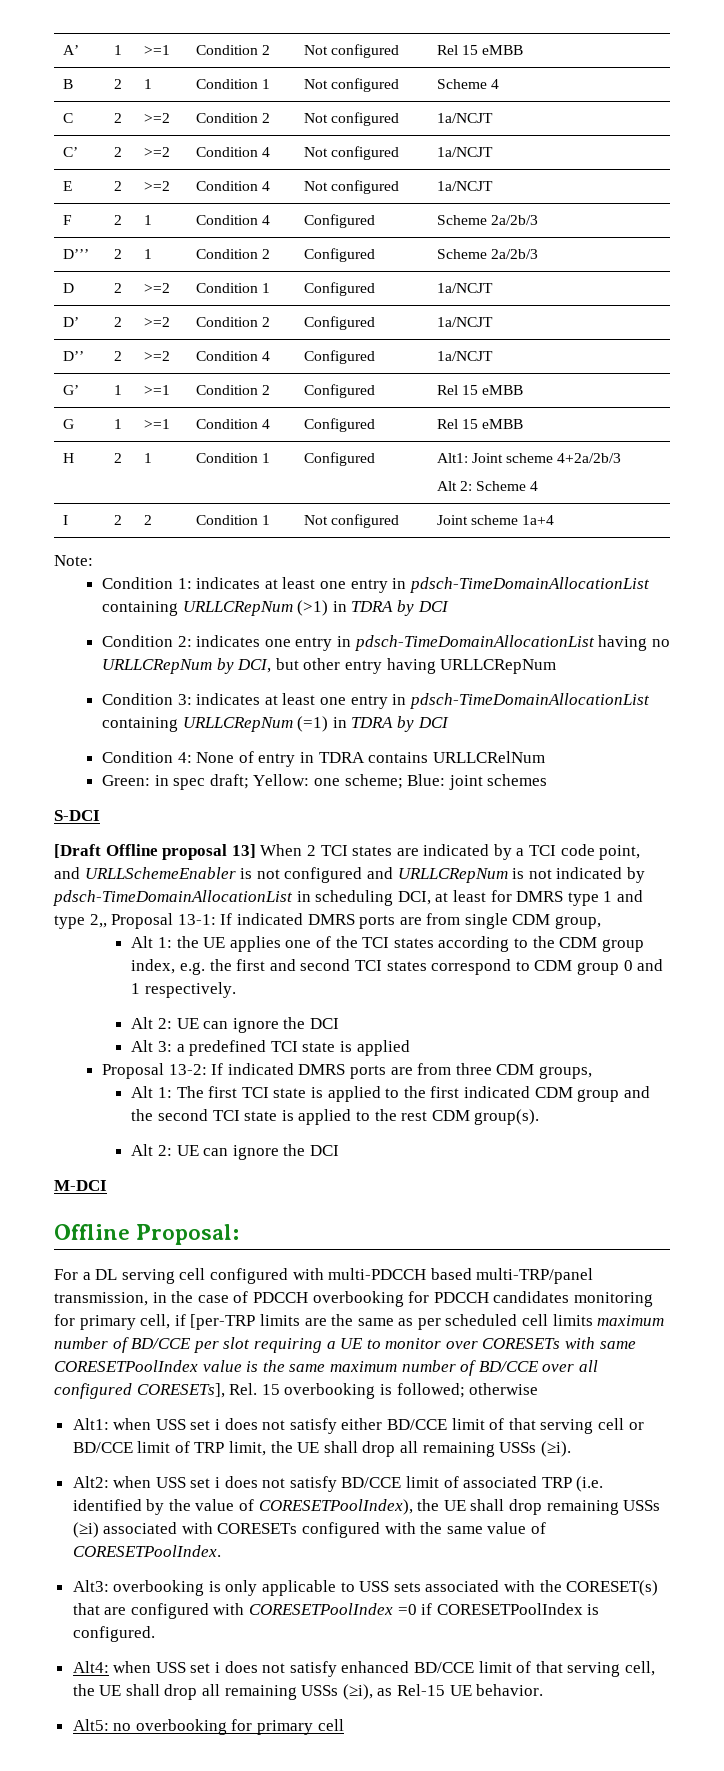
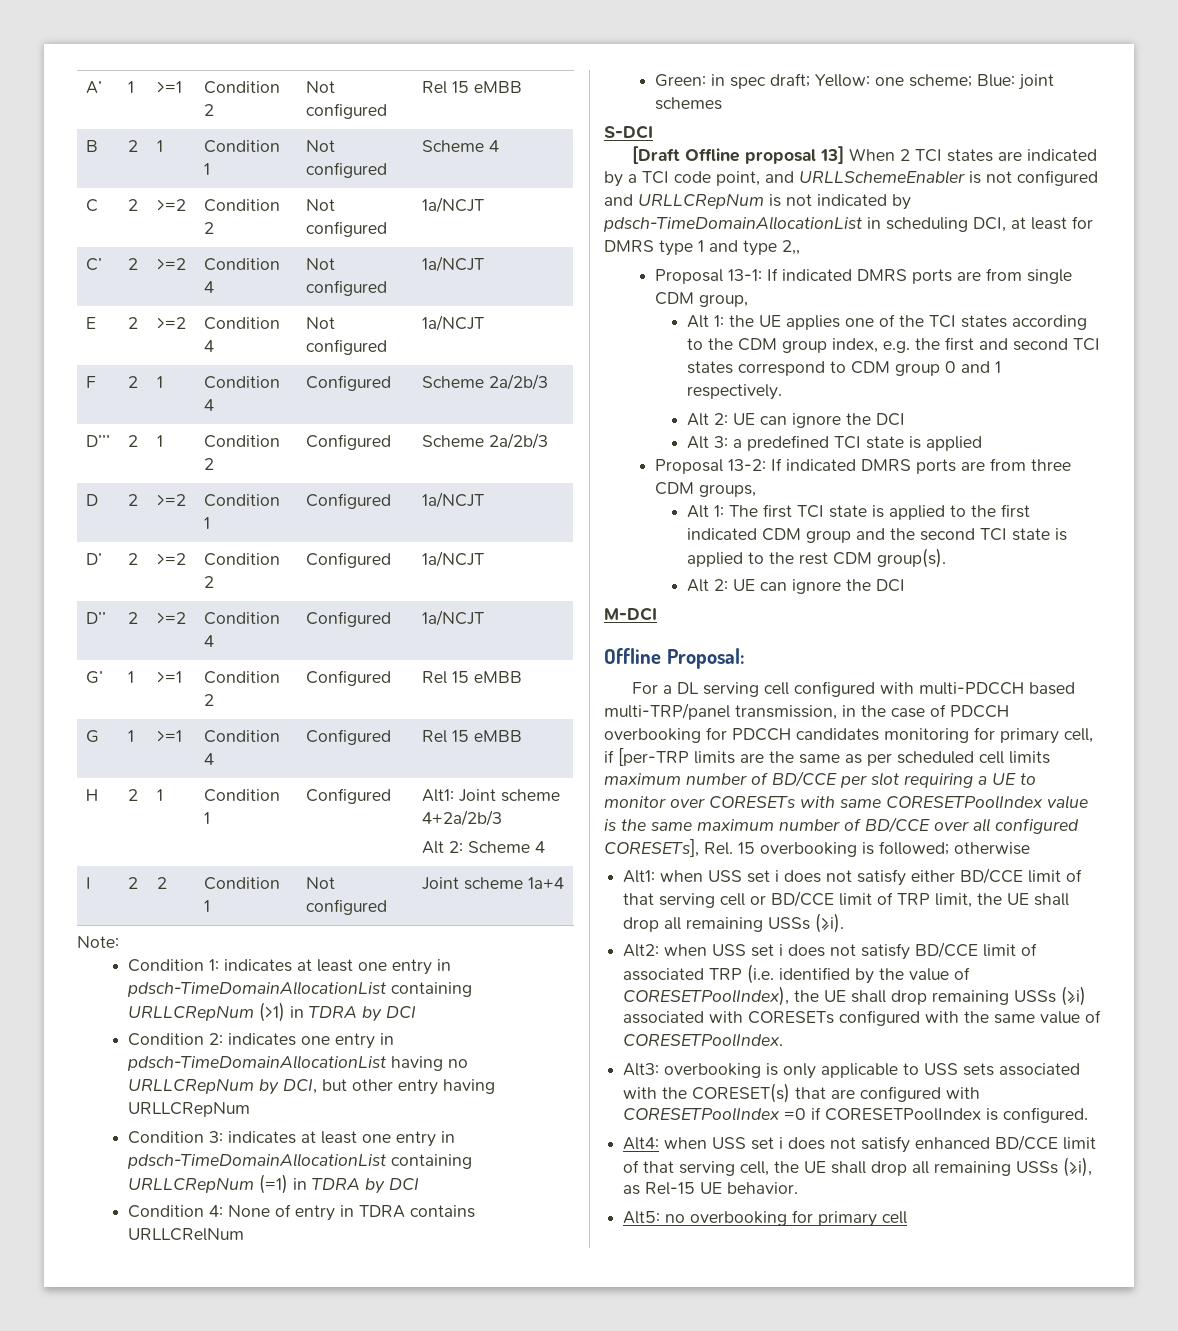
(107, 921) none -> (800, 247) //

